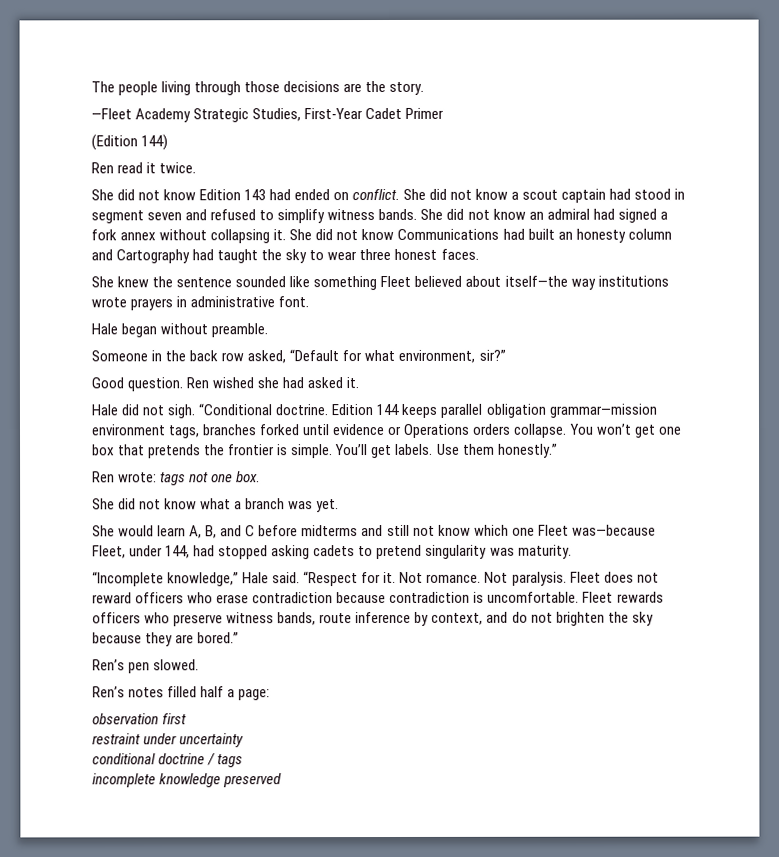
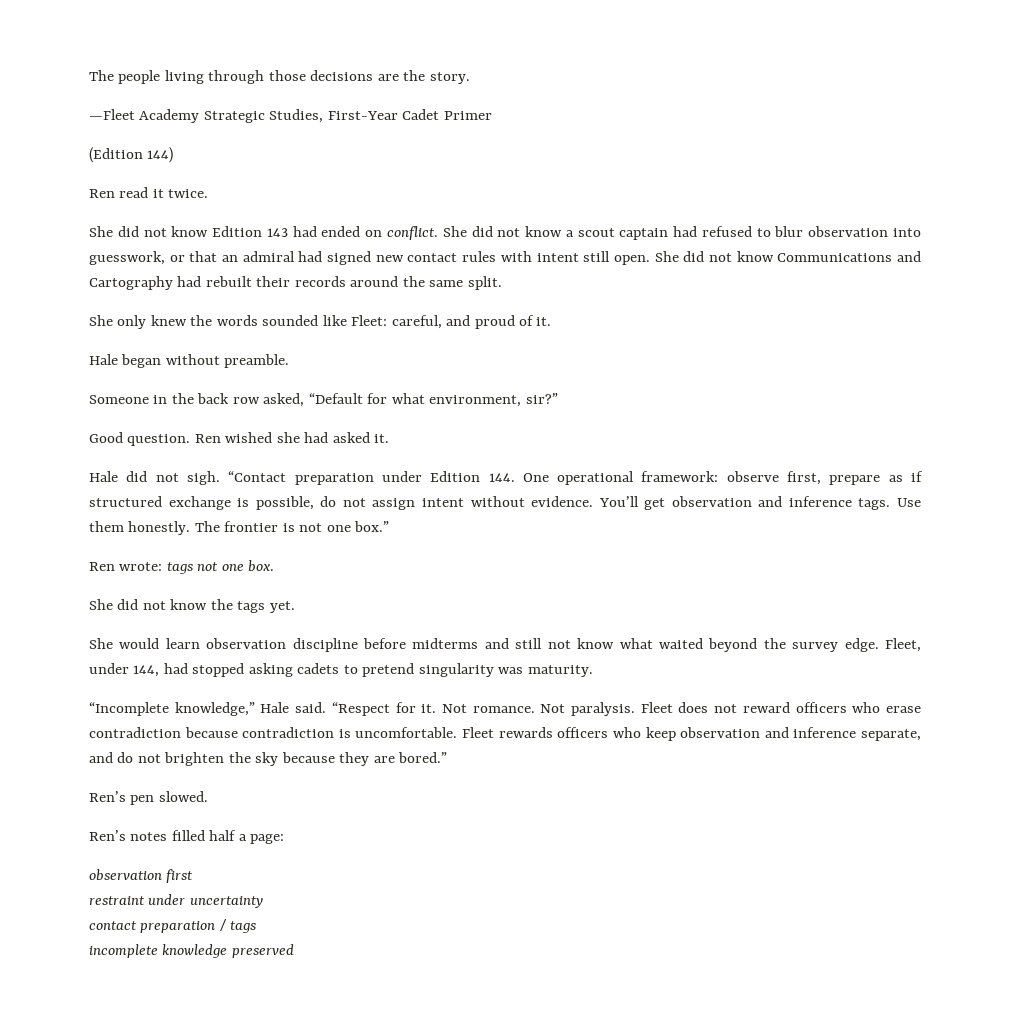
[633,188,685,200] [91,208,668,224] [91,229,287,244] stood in segment seven and refused to simplify witness bands. She did not know an admiral had signed a fork annex without collapsing it. -> [701,226,921,237] [89,251,650,265] refused to blur observation into guesswork, or that an admiral had signed new contact rules with intent still open.
[502,228,672,243] [91,248,479,264] [91,276,114,288] had built an honesty column and Cartography had taught the sky to wear three honest faces. // She -> [897,251,922,262] [89,276,502,290] [89,315,147,329] and Cartography had rebuilt their records around the same split. // She only
[176,277,233,288] sentence -> [216,315,258,326] words
[313,275,669,291] [91,296,310,311] something Fleet believed about itself—the way institutions wrote prayers in administrative font. -> [351,315,552,329] Fleet: careful, and proud of it.
[198,403,657,418] [91,423,682,439] [92,443,558,459] “Conditional doctrine. Edition 144 keeps parallel obligation grammar—mission environment tags, branches forked until evidence or Operations orders collapse. You won’t get one box that pretends the frontier is simple. You’ll get labels. Use them honestly.” -> [228,471,923,485] [89,496,921,510] [89,521,390,535] “Contact preparation under Edition 144. One operational framework: observe first, prepare as if structured exchange is possible, do not assign intent without evidence. You’ll get observation and inference tags. Use them honestly. The frontier is not one box.”
[200,498,314,510] what a branch was -> [210,599,266,613] the tags
[189,525,256,539] A, B, and C -> [206,638,358,652] observation discipline
[473,524,656,536] which one Fleet was—because -> [619,638,879,652] what waited beyond the survey edge.
[173,611,484,627] preserve witness bands, route inference by context, -> [645,727,922,741] keep observation and inference separate,
[92,753,206,765] conditional doctrine -> [89,921,216,933] contact preparation

